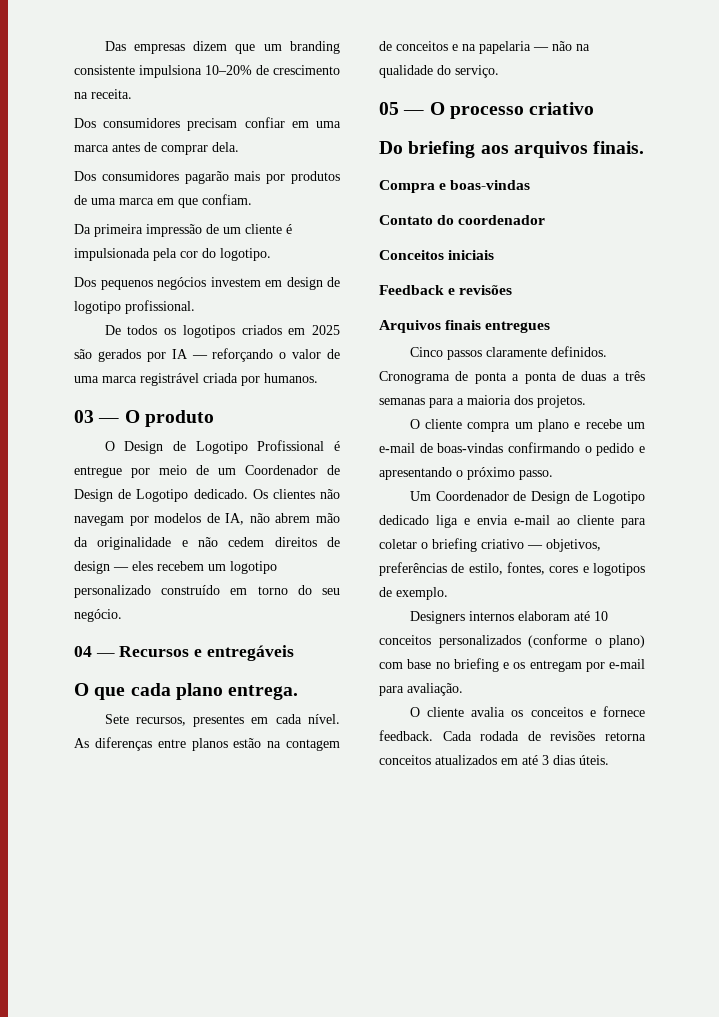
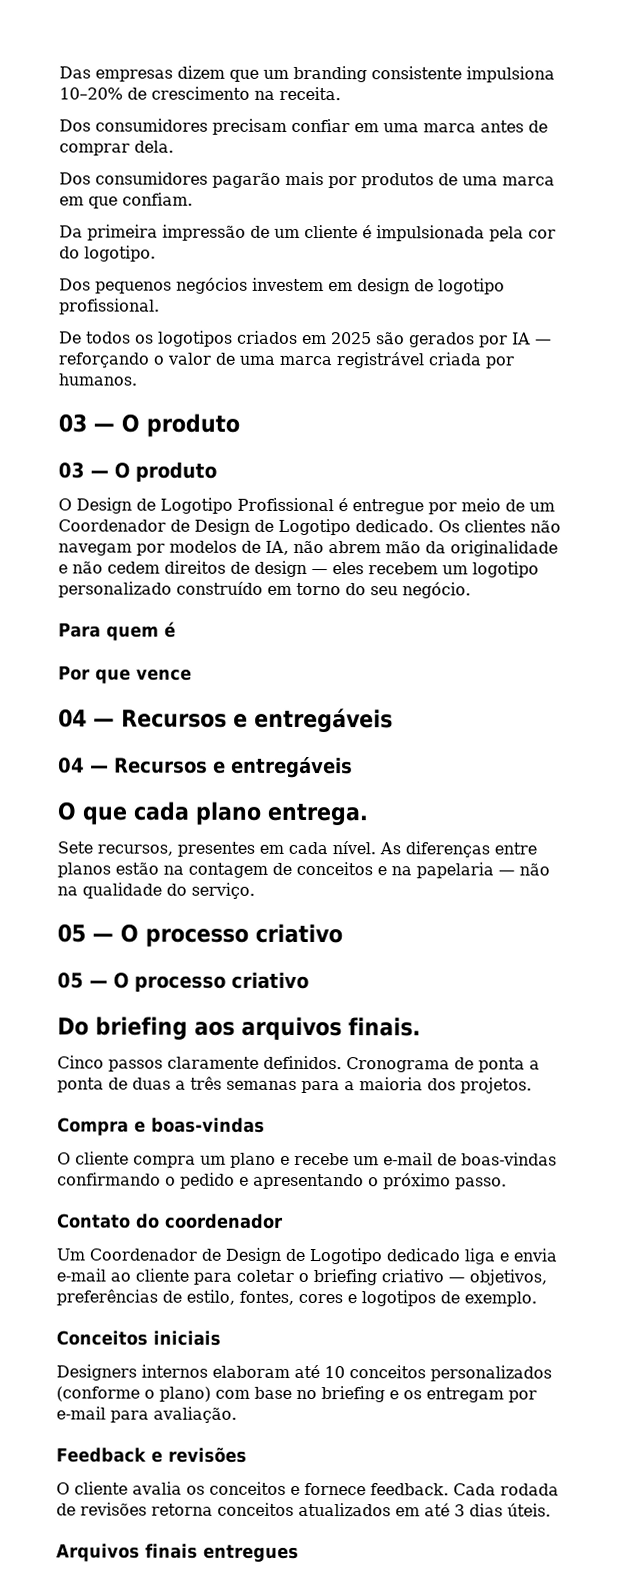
(214, 418) none -> [58,461,217,483] // 03 — O produto
(122, 615) none -> [58,621,176,641] [58,665,192,684] [58,707,393,733] // Para quem é // Por que vence // 04 — Recursos e entregáveis
(595, 108) none -> [57,971,309,993] // 05 — O processo criativo
[379,180,531,193] [379,215,546,225] [379,250,495,260] [379,285,513,295] [379,320,551,333] // Compra e boas-vindas // Contato do coordenador // Conceitos iniciais // Feedback e revisões // Arquivos finais entregues -> (421, 1027) none
(586, 401) none -> [57,1117,265,1136] // Compra e boas-vindas
(553, 475) none -> [57,1213,283,1229] // Contato do coordenador
(448, 593) none -> [56,1330,221,1346] // Conceitos iniciais
(463, 689) none -> [56,1447,247,1463] // Feedback e revisões
(609, 760) none -> [56,1543,299,1562] // Arquivos finais entregues

